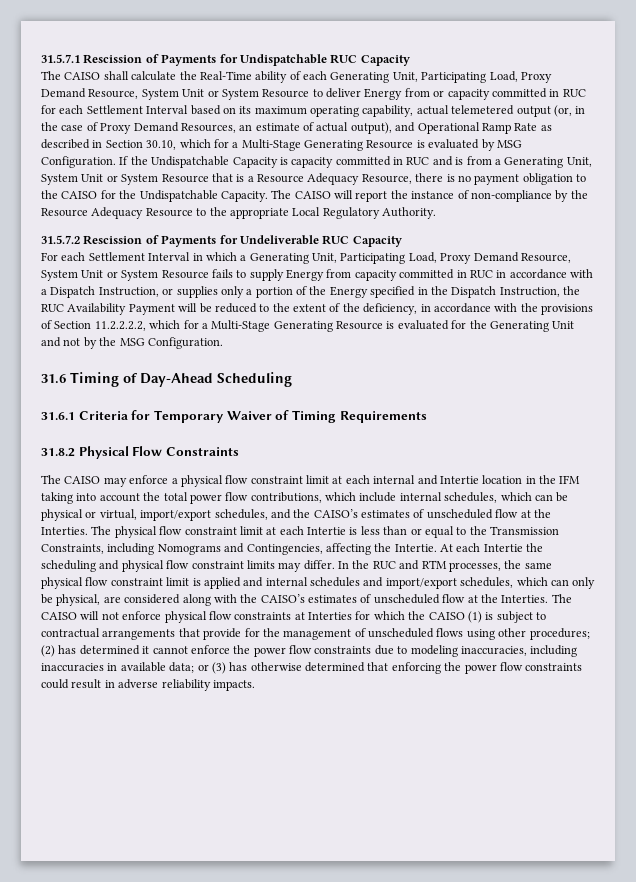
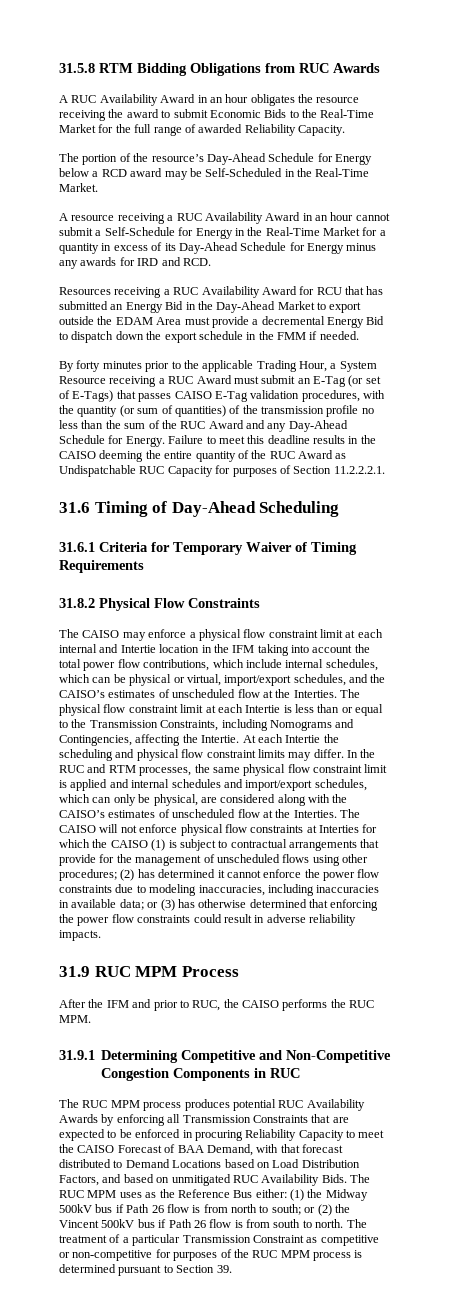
[41,54,410,66] [41,71,552,83] [41,88,586,100] [41,105,586,117] [41,122,552,134] [41,139,522,151] [41,156,592,168] [41,173,586,185] [41,190,588,202] [41,207,436,219] [41,235,402,247] [41,252,571,264] [41,269,593,281] [41,286,580,298] [41,303,593,315] [41,320,575,332] [41,337,223,349] 31.5.7.1 Rescission of Payments for Undispatchable RUC Capacity // The CAISO shall calculate the Real-Time ability of each Generating Unit, Participating Load, Proxy Demand Resource, System Unit or System Resource to deliver Energy from or capacity committed in RUC for each Settlement Interval based on its maximum operating capability, actual telemetered output (or, in the case of Proxy Demand Resources, an estimate of actual output), and Operational Ramp Rate as described in Section 30.10, which for a Multi-Stage Generating Resource is evaluated by MSG Configuration. If the Undispatchable Capacity is capacity committed in RUC and is from a Generating Unit, System Unit or System Resource that is a Resource Adequacy Resource, there is no payment obligation to the CAISO for the Undispatchable Capacity. The CAISO will report the instance of non-compliance by the Resource Adequacy Resource to the appropriate Local Regulatory Authority. // 31.5.7.2 Rescission of Payments for Undeliverable RUC Capacity // For each Settlement Interval in which a Generating Unit, Participating Load, Proxy Demand Resource, System Unit or System Resource fails to supply Energy from capacity committed in RUC in accordance with a Dispatch Instruction, or supplies only a portion of the Energy specified in the Dispatch Instruction, the RUC Availability Payment will be reduced to the extent of the deficiency, in accordance with the provisions of Section 11.2.2.2.2, which for a Multi-Stage Generating Resource is evaluated for the Generating Unit and not by the MSG Configuration. -> [59,63,380,76] [59,94,360,106] [59,109,375,121] [59,124,345,136] [59,153,372,165] [59,168,370,180] [59,183,98,192] [59,212,390,224] [59,227,386,239] [59,242,377,254] [59,257,211,269] [59,286,384,298] [59,301,362,313] [59,316,385,328] [59,331,359,343] [59,360,377,372] [59,375,381,387] [59,390,385,402] [59,405,374,417] [59,420,348,432] [59,435,376,447] [59,450,347,462] [59,465,385,477] 31.5.8 RTM Bidding Obligations from RUC Awards // A RUC Availability Award in an hour obligates the resource receiving the award to submit Economic Bids to the Real-Time Market for the full range of awarded Reliability Capacity. // The portion of the resource’s Day-Ahead Schedule for Energy below a RCD award may be Self-Scheduled in the Real-Time Market. // A resource receiving a RUC Availability Award in an hour cannot submit a Self-Schedule for Energy in the Real-Time Market for a quantity in excess of its Day-Ahead Schedule for Energy minus any awards for IRD and RCD. // Resources receiving a RUC Availability Award for RCU that has submitted an Energy Bid in the Day-Ahead Market to export outside the EDAM Area must provide a decremental Energy Bid to dispatch down the export schedule in the FMM if needed. // By forty minutes prior to the applicable Trading Hour, a System Resource receiving a RUC Award must submit an E-Tag (or set of E-Tags) that passes CAISO E-Tag validation procedures, with the quantity (or sum of quantities) of the transmission profile no less than the sum of the RUC Award and any Day-Ahead Schedule for Energy. Failure to meet this deadline results in the CAISO deeming the entire quantity of the RUC Award as Undispatchable RUC Capacity for purposes of Section 11.2.2.2.1.
(255, 685) none -> [59,966,239,977] [59,999,375,1011] [59,1015,91,1023] [59,1050,392,1063] [101,1068,301,1081] [59,1099,365,1111] [59,1114,349,1126] [59,1129,385,1141] [59,1144,343,1156] [59,1159,360,1168] [59,1174,370,1186] [59,1189,368,1201] [59,1204,350,1216] [59,1219,367,1228] [59,1234,379,1246] [59,1249,363,1261] [59,1264,232,1276] // 31.9 RUC MPM Process // After the IFM and prior to RUC, the CAISO performs the RUC MPM. // 31.9.1 Determining Competitive and Non-Competitive Congestion Components in RUC // The RUC MPM process produces potential RUC Availability Awards by enforcing all Transmission Constraints that are expected to be enforced in procuring Reliability Capacity to meet the CAISO Forecast of BAA Demand, with that forecast distributed to Demand Locations based on Load Distribution Factors, and based on unmitigated RUC Availability Bids. The RUC MPM uses as the Reference Bus either: (1) the Midway 500kV bus if Path 26 flow is from north to south; or (2) the Vincent 500kV bus if Path 26 flow is from south to north. The treatment of a particular Transmission Constraint as competitive or non-competitive for purposes of the RUC MPM process is determined pursuant to Section 39.

